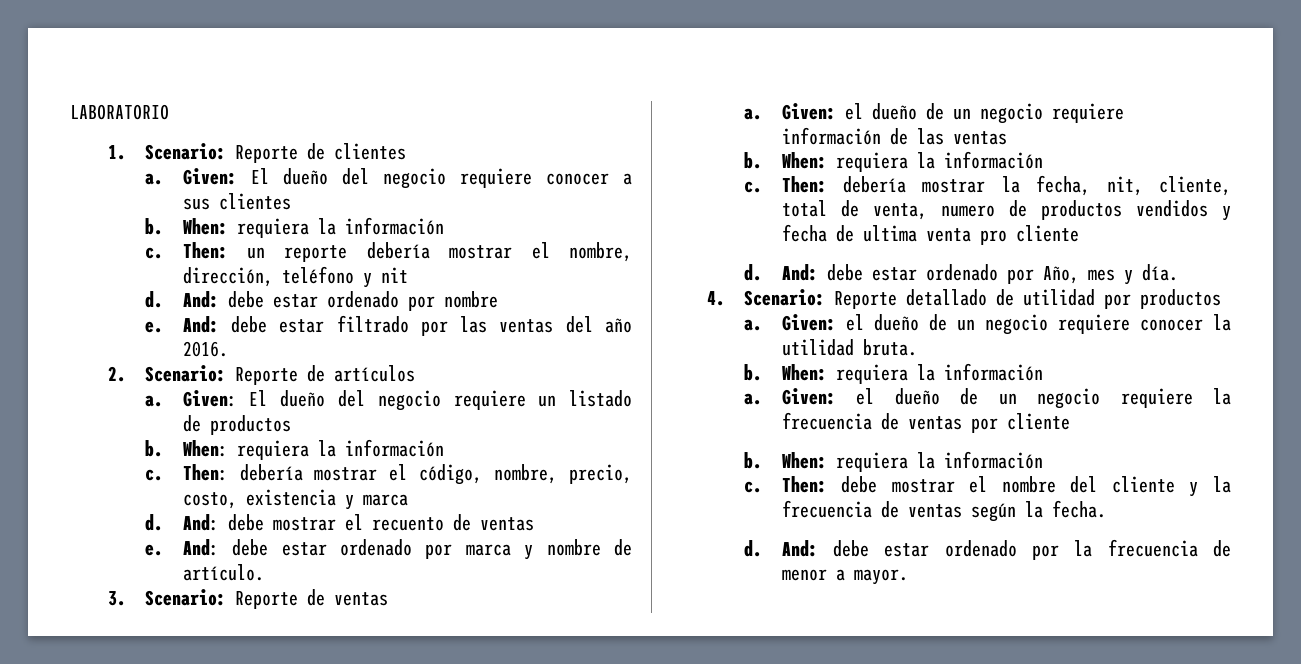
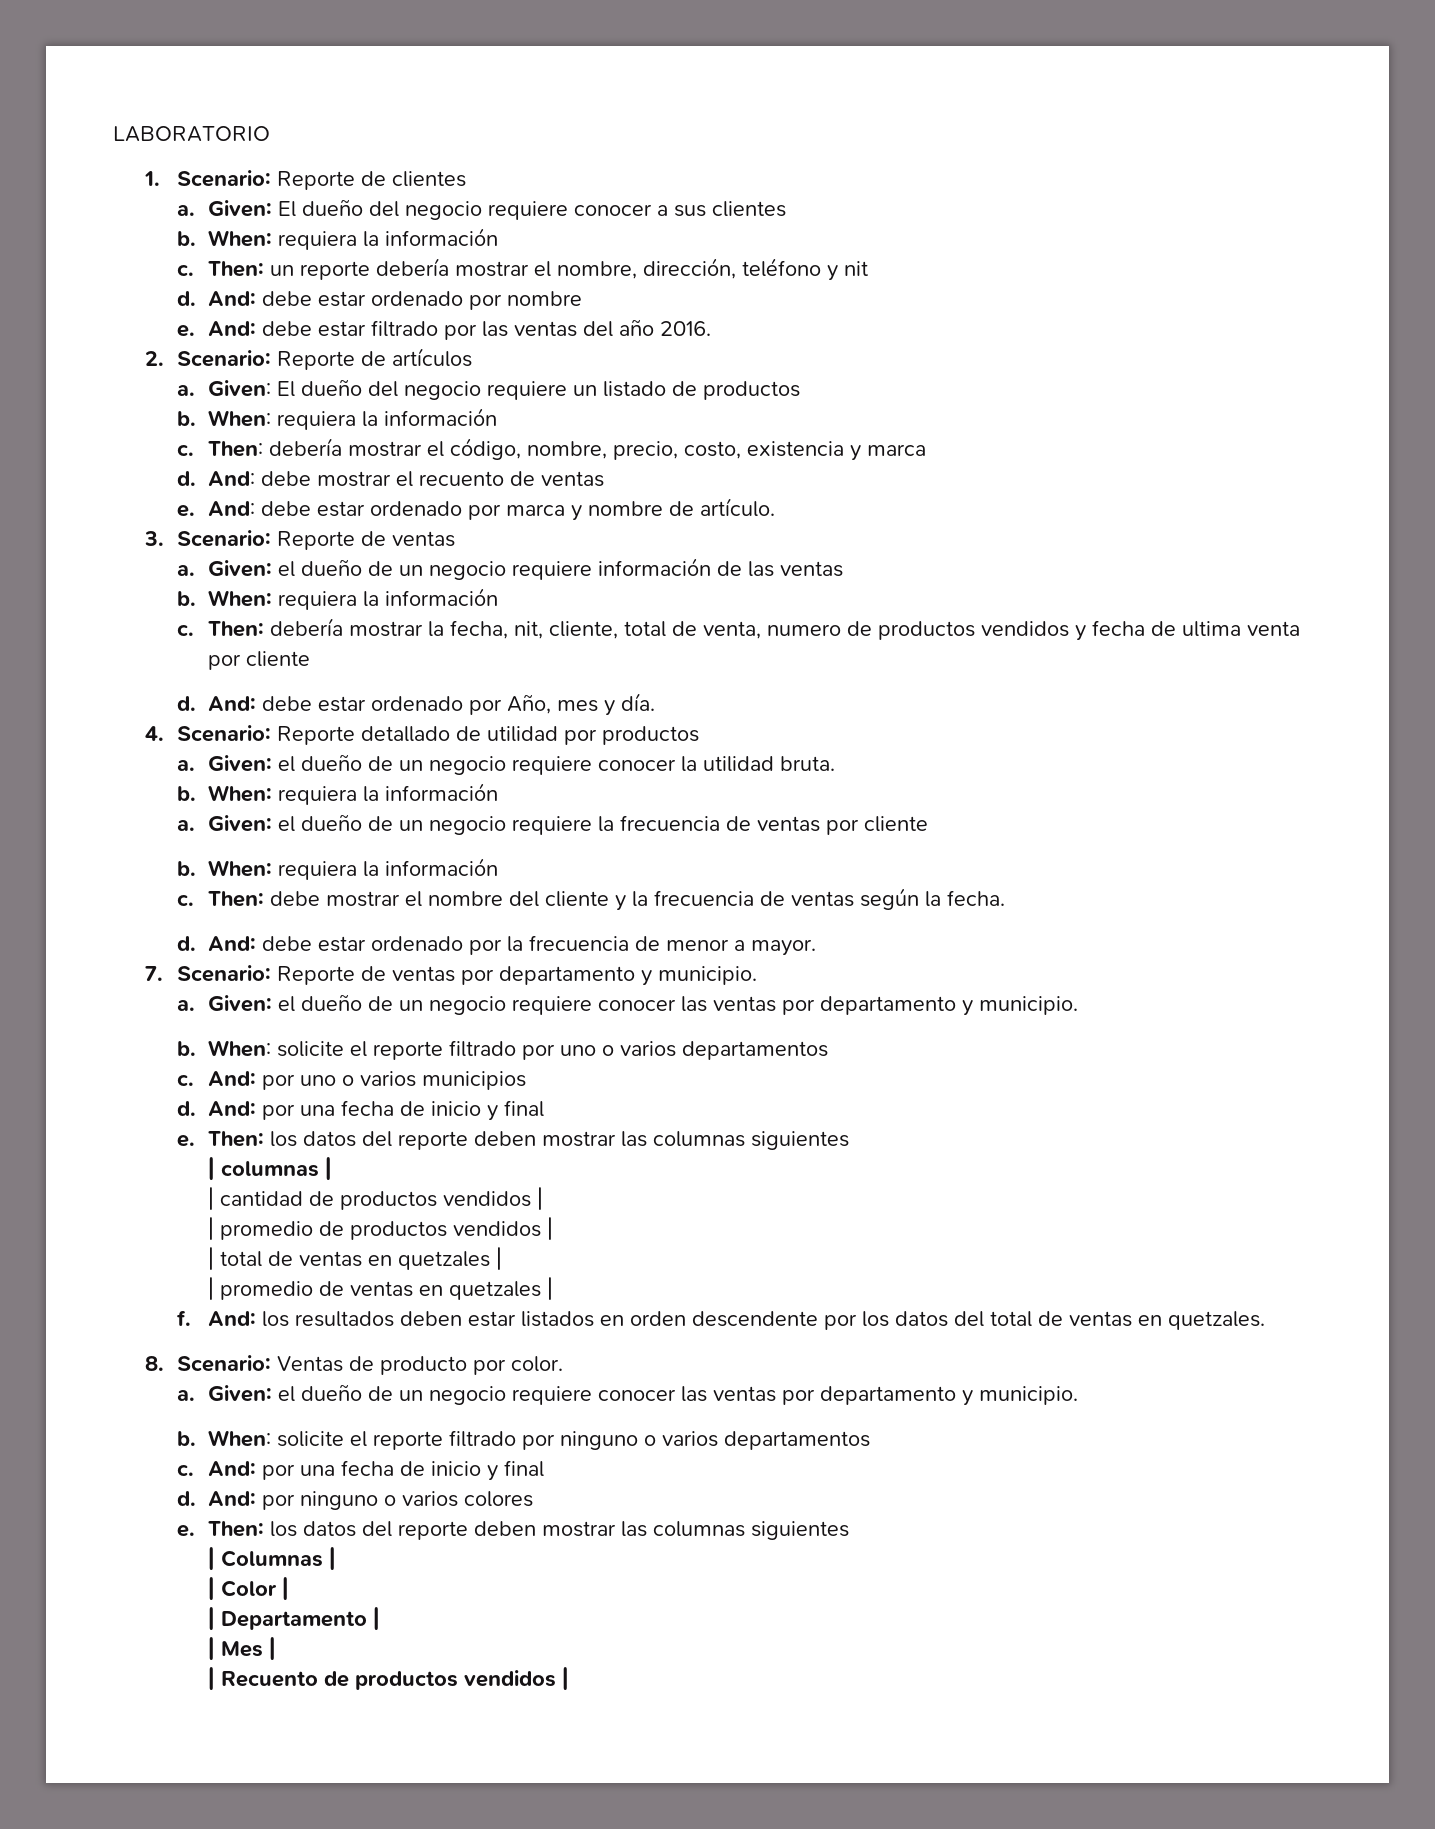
[979,230,1007,245] pro -> [208,654,242,670] por
(908, 577) none -> [144,965,757,986] [176,994,1079,1016] [176,1040,829,1060] [176,1071,527,1090] [176,1100,545,1121] [176,1131,850,1150] [208,1157,333,1180] [208,1187,544,1210] [208,1217,554,1240] [208,1247,503,1270] [208,1277,554,1300] [176,1310,1266,1330] [144,1355,563,1375] [176,1384,1079,1406] [176,1430,871,1450] [176,1460,545,1481] [176,1491,534,1510] [176,1521,850,1540] [208,1547,337,1570] [208,1577,290,1600] [208,1607,381,1630] [208,1637,277,1660] [208,1667,570,1690] // 7. Scenario: Reporte de ventas por departamento y municipio. // a. Given: el dueño de un negocio requiere conocer las ventas por departamento y municipio. // b. When: solicite el reporte filtrado por uno o varios departamentos // c. And: por uno o varios municipios // d. And: por una fecha de inicio y final // e. Then: los datos del reporte deben mostrar las columnas siguientes // | columnas | // | cantidad de productos vendidos | // | promedio de productos vendidos | // | total de ventas en quetzales | // | promedio de ventas en quetzales | // f. And: los resultados deben estar listados en orden descendente por los datos del total de ventas en quetzales. // 8. Scenario: Ventas de producto por color. // a. Given: el dueño de un negocio requiere conocer las ventas por departamento y municipio. // b. When: solicite el reporte filtrado por ninguno o varios departamentos // c. And: por una fecha de inicio y final // d. And: por ninguno o varios colores // e. Then: los datos del reporte deben mostrar las columnas siguientes // | Columnas | // | Color | // | Departamento | // | Mes | // | Recuento de productos vendidos |

